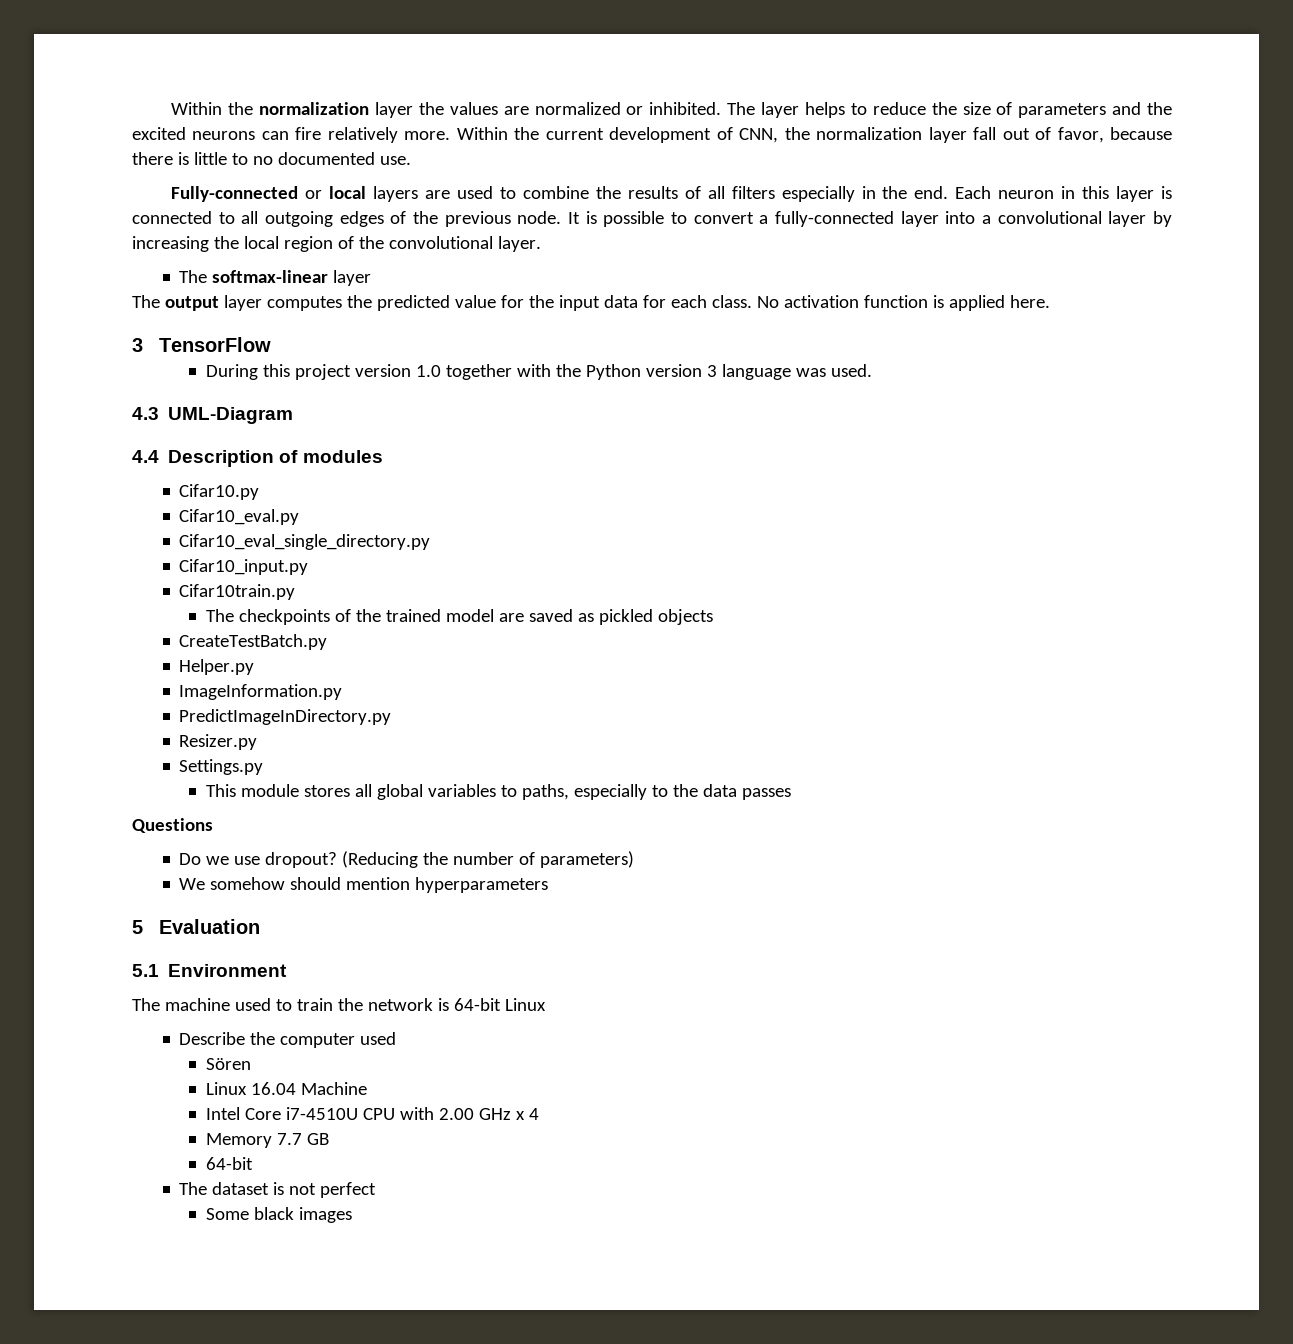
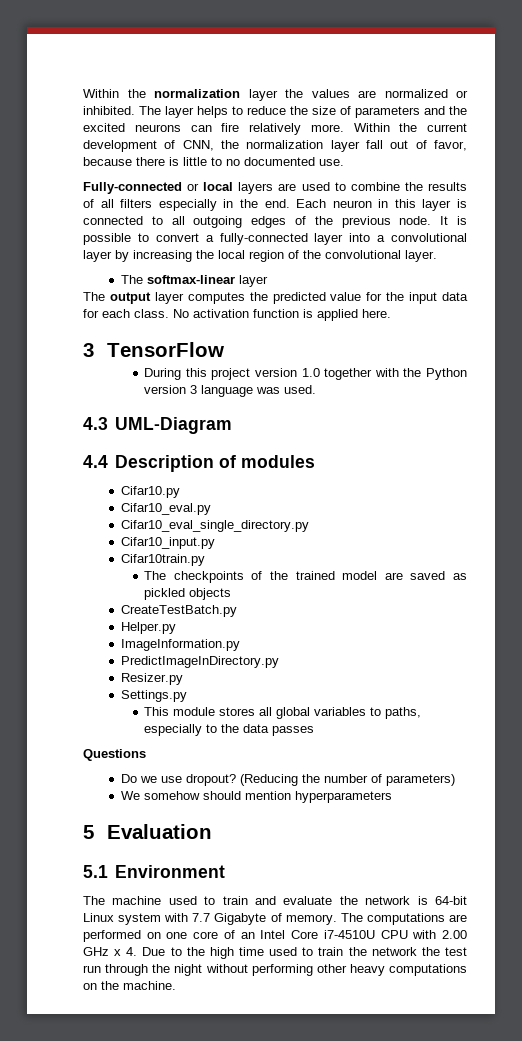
(333, 1004) none -> [255,896,333,905] and evaluate
[179,1032,397,1048] [206,1058,252,1070] [206,1082,368,1095] // Describe the computer used // Sören // Linux 16.04 Machine // -> [118,913,467,925] [83,930,255,942] system with 7.7 Gigabyte of memory. The computations are performed on one core of an
[529,1108,540,1120] [206,1133,330,1148] [206,1157,254,1170] [179,1182,377,1198] [206,1207,353,1223] 4 // Memory 7.7 GB // 64-bit // The dataset is not perfect // Some black images -> [126,947,468,959] [83,964,467,976] [83,981,176,990] 4. Due to the high time used to train the network the test run through the night without performing other heavy computations on the machine.

